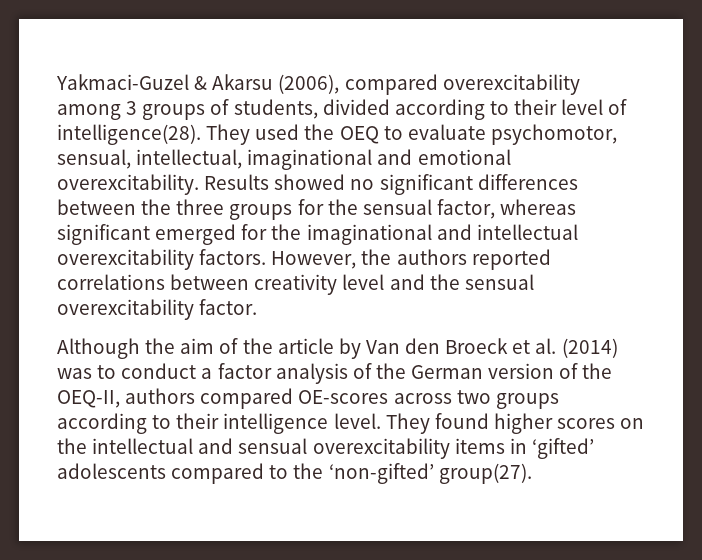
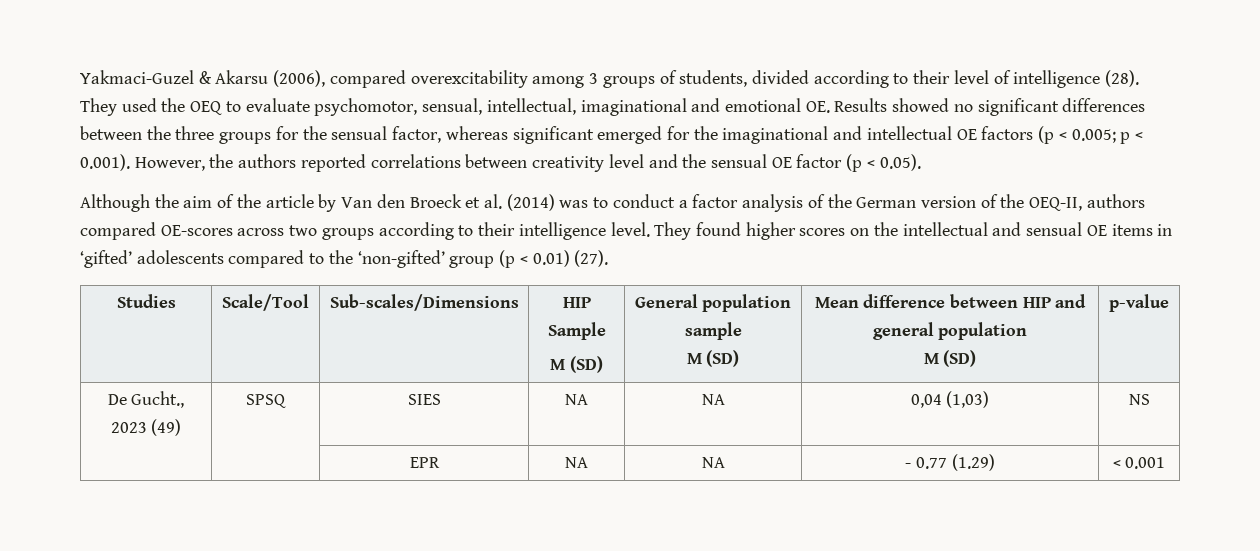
[57,124,201,145] intelligence(28). -> [1013,70,1140,88] intelligence (28).
[57,174,199,195] overexcitability. -> [805,101,830,113] OE.
[57,249,267,270] overexcitability factors. -> [956,126,1143,144] [80,154,130,171] OE factors (p < 0.005; p < 0.001).
[57,299,258,320] overexcitability factor. -> [771,154,921,172] OE factor (p < 0.05).
[312,438,450,459] overexcitability -> [1086,225,1107,236] OE
[438,463,532,484] group(27). -> [449,250,609,268] [116,294,176,308] [222,294,309,311] [329,294,519,311] [562,297,591,308] [547,322,606,340] [550,356,603,373] [634,294,792,312] [684,322,742,340] [686,350,740,367] [814,294,1087,308] [872,322,1028,340] [923,350,977,367] [1109,294,1169,312] [107,391,185,408] [110,419,182,436] [246,394,286,408] [407,394,441,405] [565,394,588,405] [701,394,725,405] [910,391,990,408] [1128,394,1150,405] [409,457,440,468] [565,457,588,468] [701,457,725,468] [905,454,995,471] [1112,457,1166,469] group (p < 0.01) (27). // Studies | Scale/Tool | Sub-scales/Dimensions | HIP Sample // M (SD) | General population sample // M (SD) | Mean difference between HIP and general population // M (SD) | p-value // De Gucht., 2023 (49) | SPSQ | SIES | NA | NA | 0,04 (1,03) | NS // | | EPR | NA | NA | - 0.77 (1.29) | < 0.001

